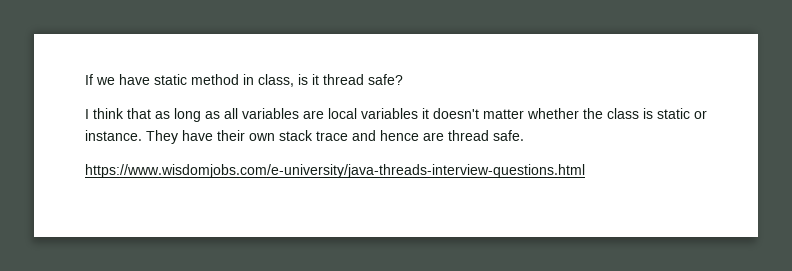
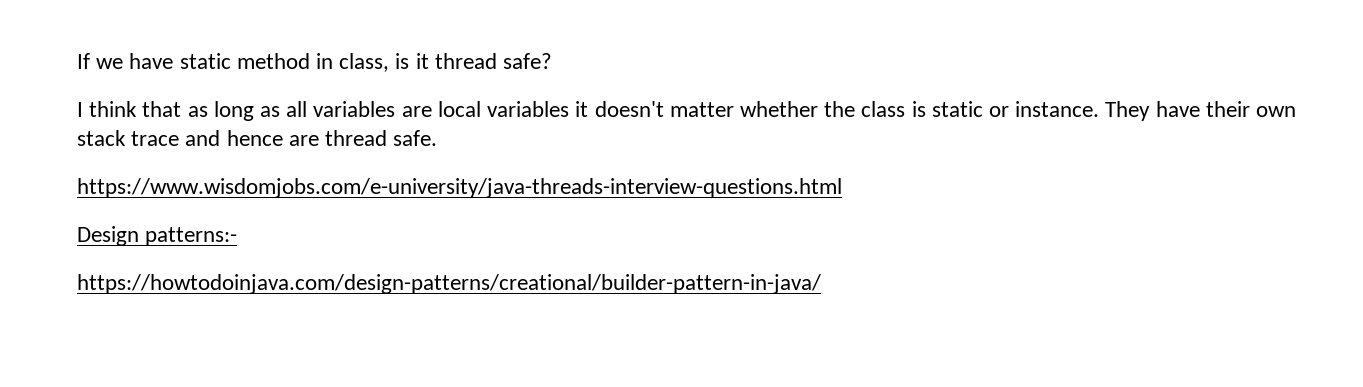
(585, 171) none -> [77,226,238,246] [77,274,821,294] // Design patterns:- // https://howtodoinjava.com/design-patterns/creational/builder-pattern-in-java/

